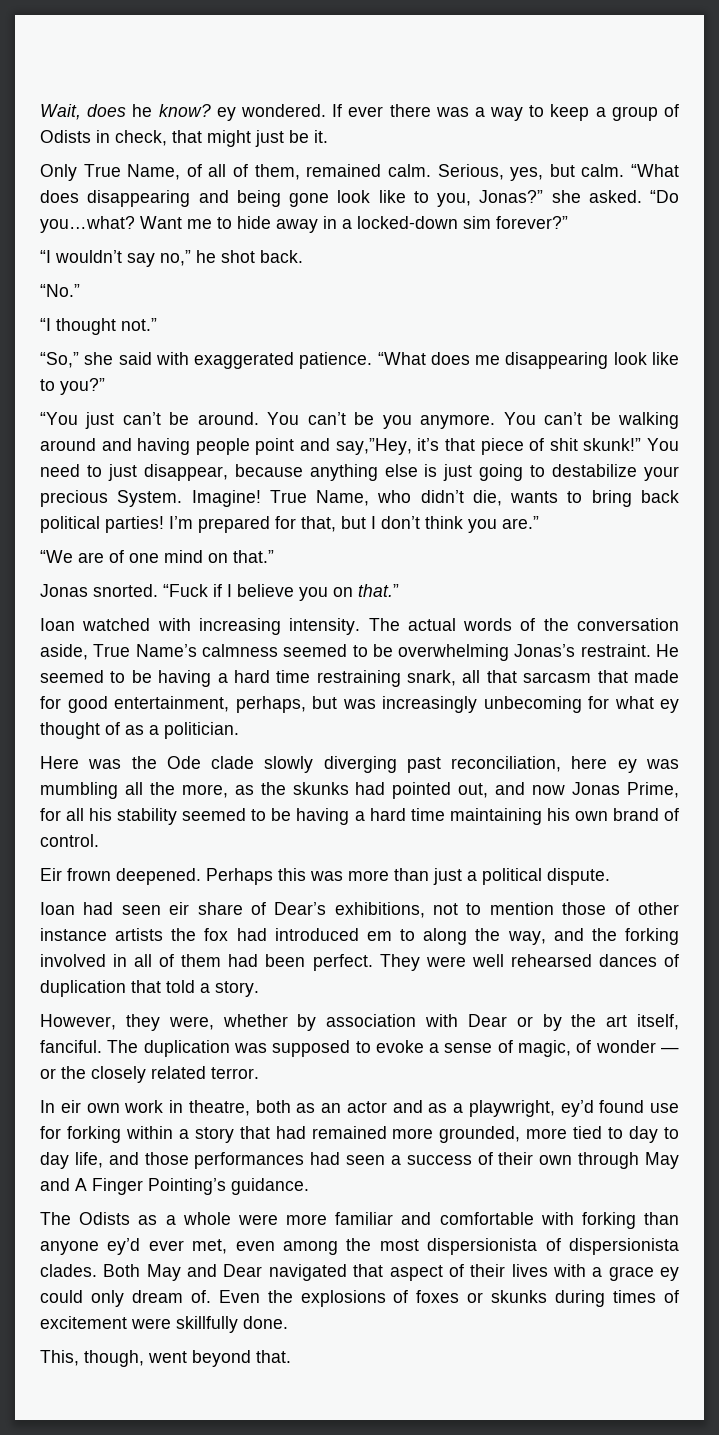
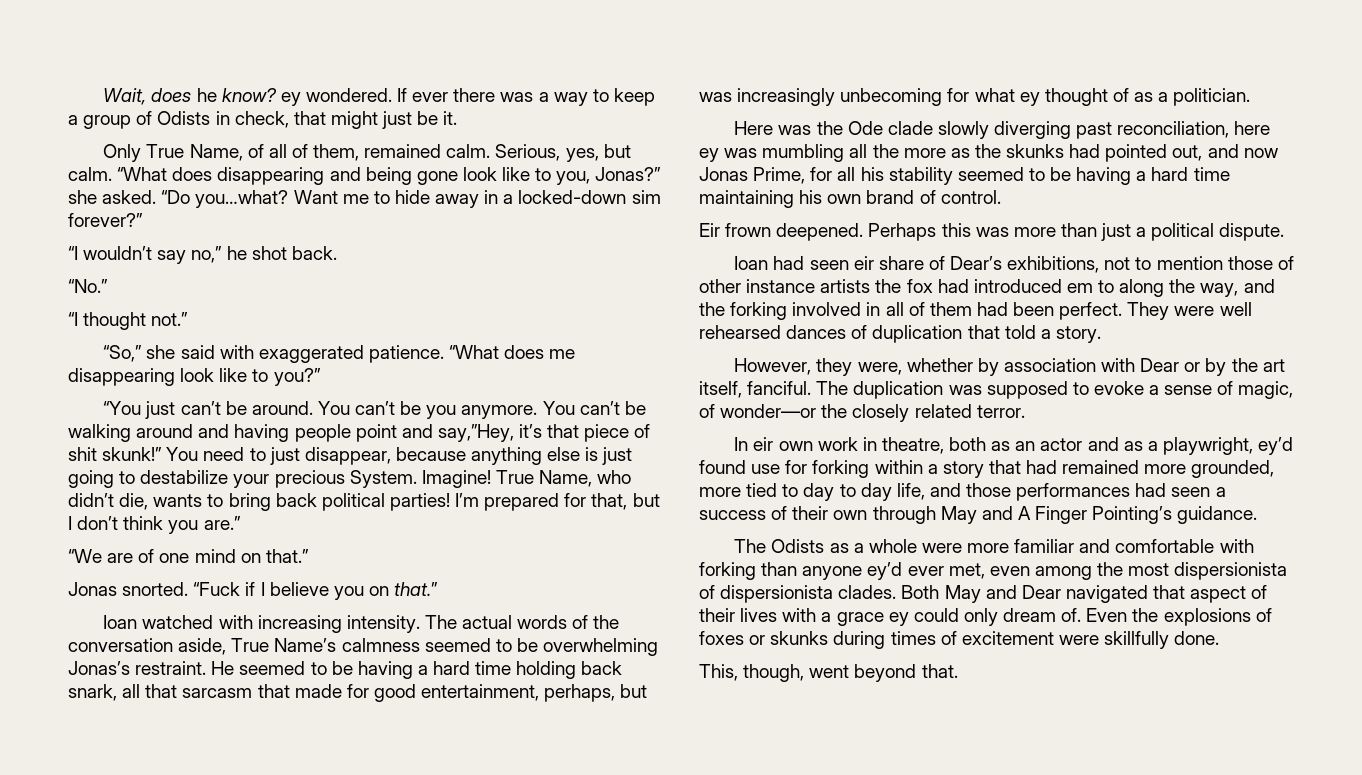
[316,670,401,687] restraining -> [516,661,623,679] holding back
[181,784,228,798] more, -> [903,148,946,158] more
[595,1040,679,1053] [40,1068,56,1079] wonder — or -> [720,404,817,418] wonder—or

